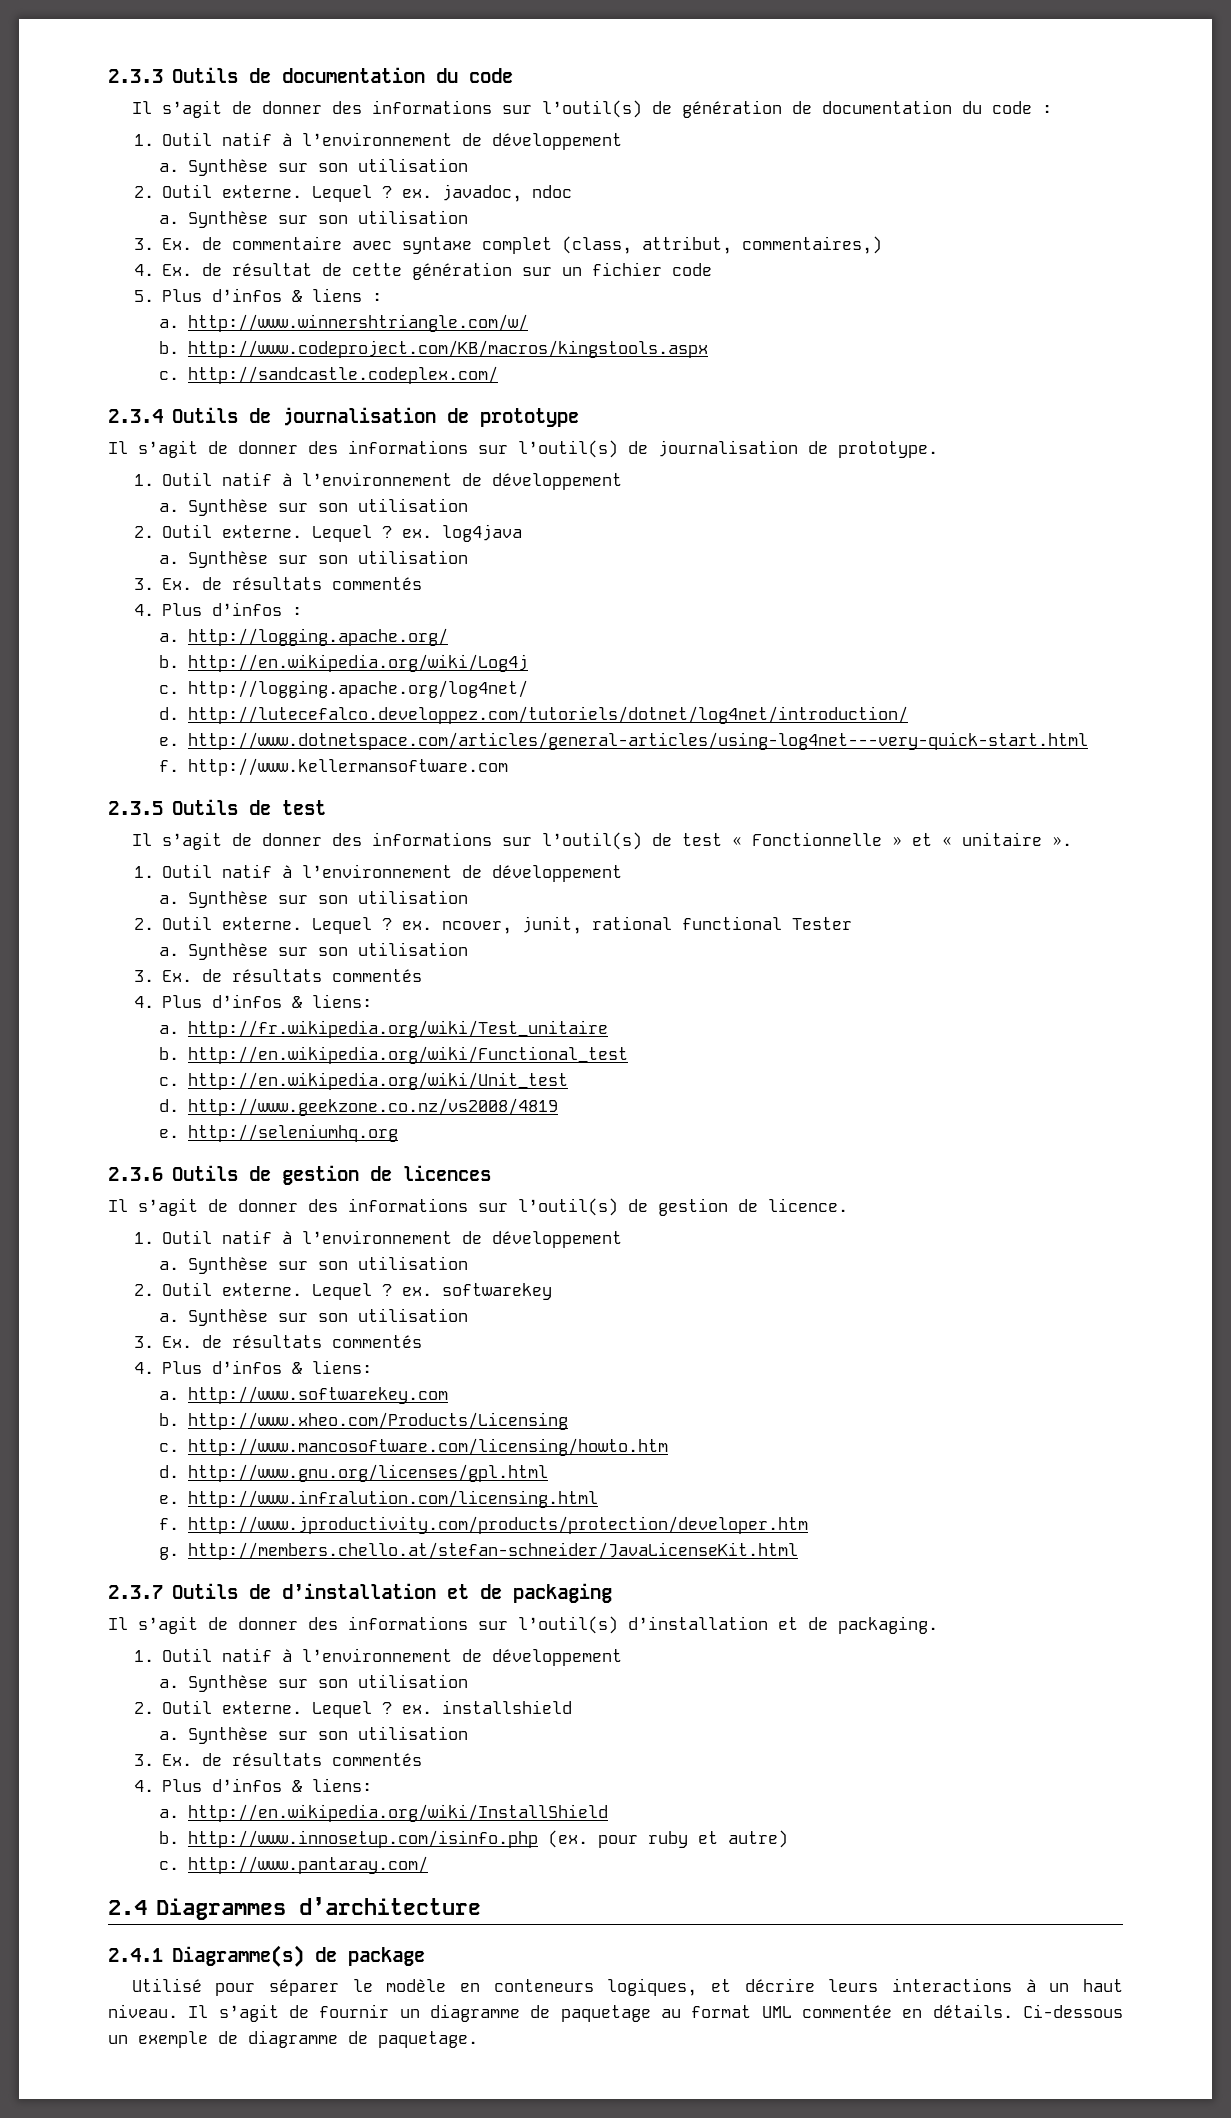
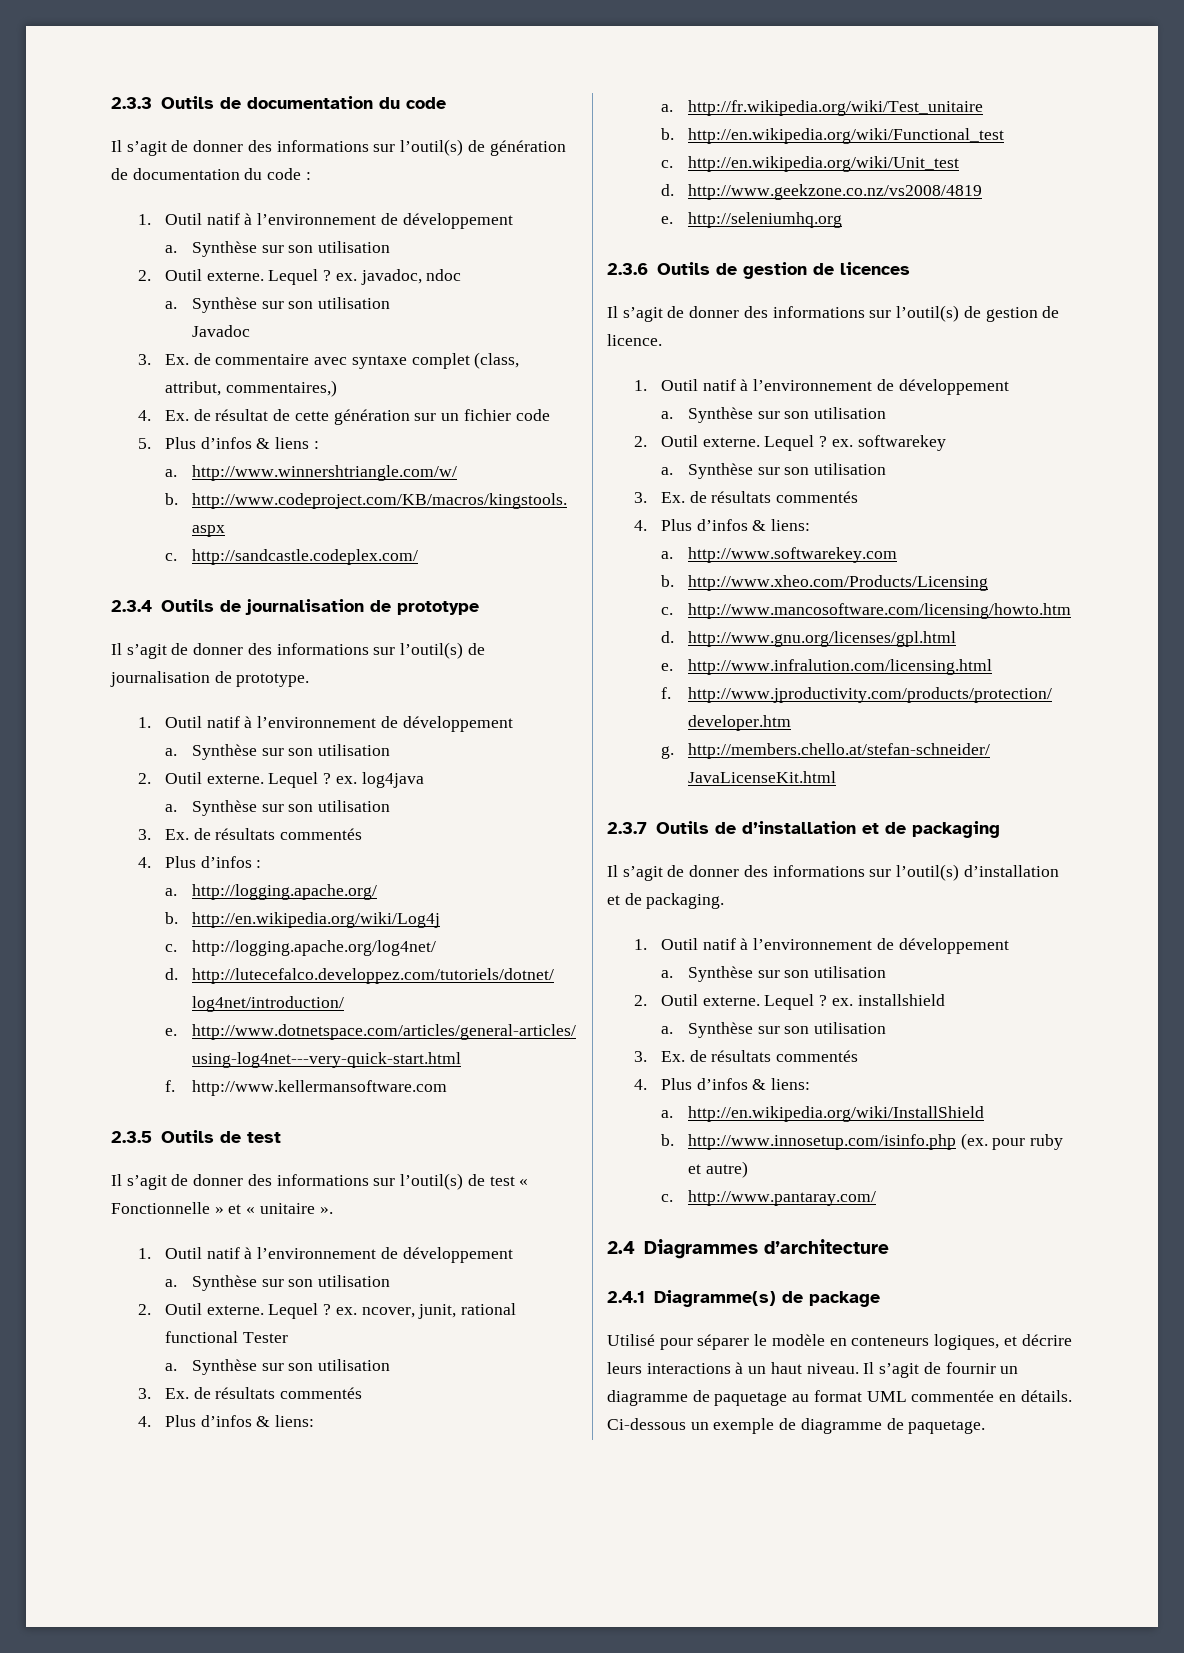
(468, 217) none -> [192,325,251,337] // Javadoc

